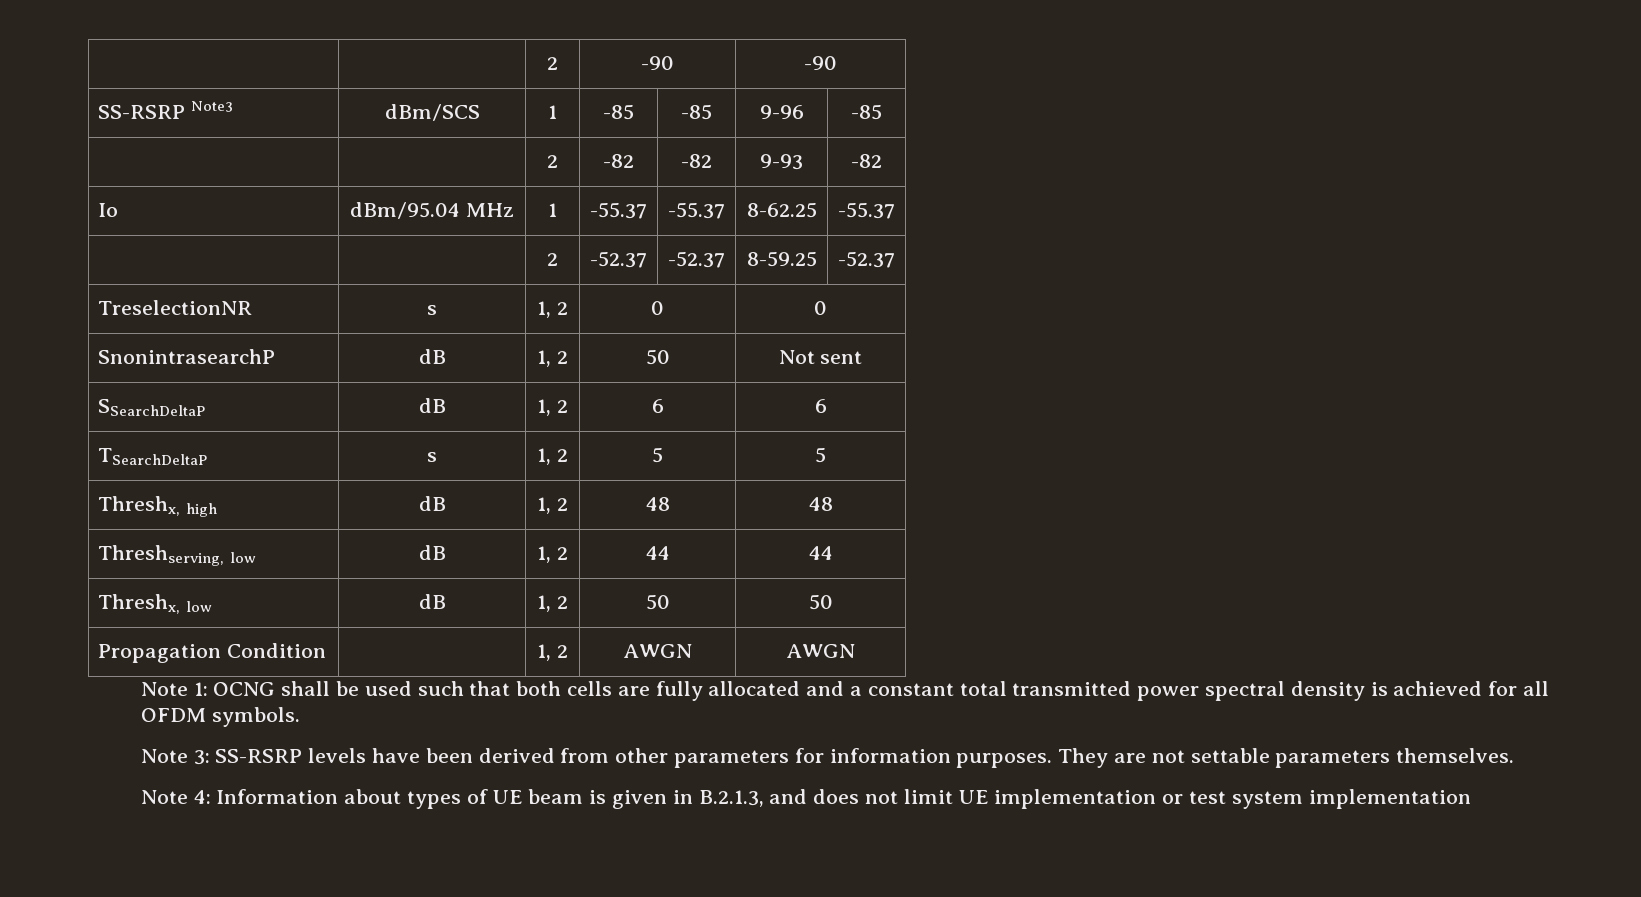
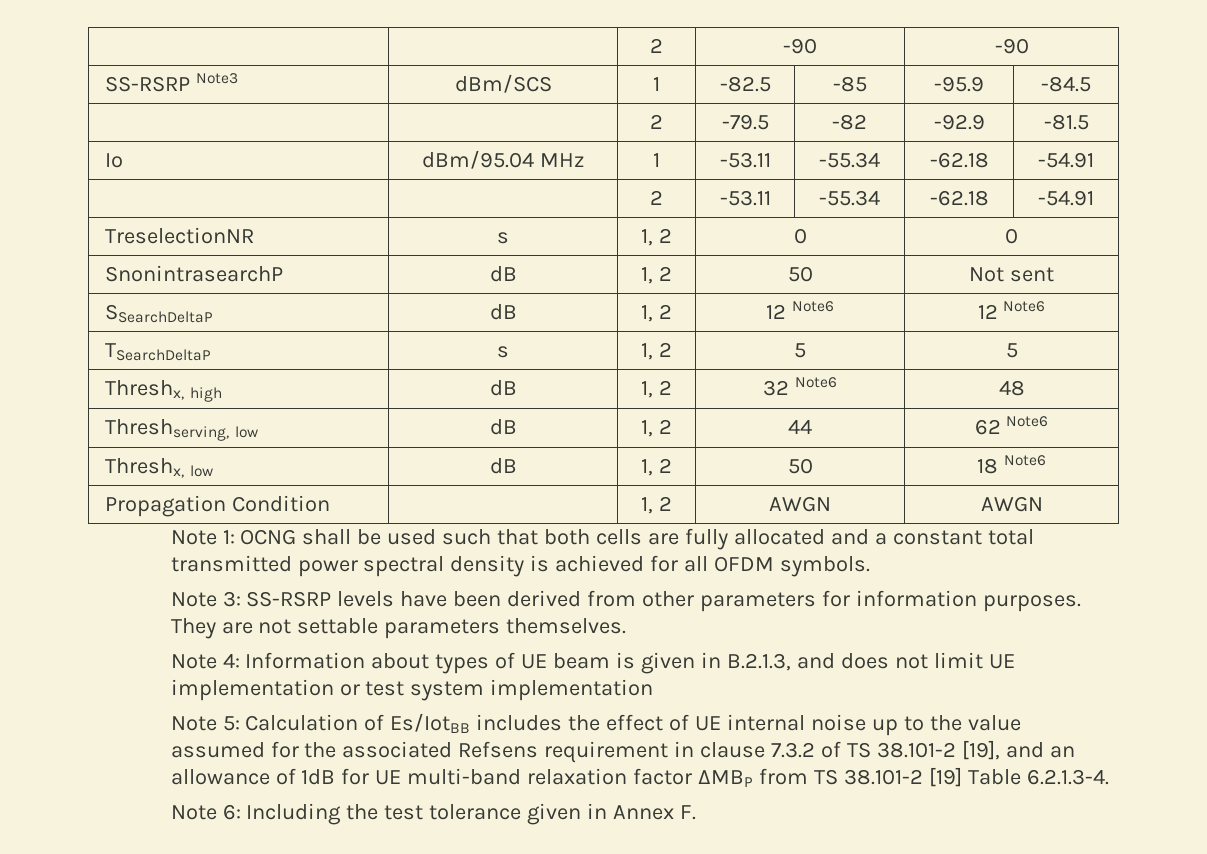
[603,104,634,120] [681,104,712,120] [759,105,804,119] [851,104,882,120] [547,155,558,168] [603,154,634,168] [681,154,712,168] [760,154,803,170] [851,154,882,168] -85 | -85 | 9-96 | -85 // | | 2 | -82 | -82 | 9-93 | -82 -> [719,76,771,92] [832,76,867,92] [934,76,984,92] [1041,76,1091,92] [650,114,663,129] [721,114,769,130] [832,114,867,130] [933,114,985,130] [1043,114,1089,130] -82.5 | -85 | -95.9 | -84.5 // | | 2 | -79.5 | -82 | -92.9 | -81.5
[590,202,647,219] [668,202,725,219] [746,202,817,218] [838,202,895,219] [547,253,558,266] [590,251,647,268] [668,251,725,268] [746,251,817,267] [838,251,895,268] -55.37 | -55.37 | 8-62.25 | -55.37 // | | 2 | -52.37 | -52.37 | 8-59.25 | -52.37 -> [719,152,771,168] [819,152,880,168] [929,152,989,168] [1038,152,1094,168] [650,190,663,205] [719,190,771,206] [819,190,880,206] [929,190,989,206] [1038,190,1094,206] -53.11 | -55.34 | -62.18 | -54.91 // | | 2 | -53.11 | -55.34 | -62.18 | -54.91
[651,399,664,413] [814,399,827,413] 6 | 6 -> [766,301,834,319] [977,301,1046,319] 12 Note6 | 12 Note6
[645,497,670,511] 48 -> [763,377,837,396] 32 Note6
[808,546,833,560] 44 -> [974,416,1049,435] 62 Note6
[808,594,833,610] 50 -> [977,455,1046,474] 18 Note6
(1471, 799) none -> [170,713,1021,736] [170,740,1075,763] [170,767,1109,787] [170,803,697,825] // Note 5: Calculation of Es/IotBB includes the effect of UE internal noise up to the value assumed for the associated Refsens requirement in clause 7.3.2 of TS 38.101-2 [19], and an allowance of 1dB for UE multi-band relaxation factor ΔMBP from TS 38.101-2 [19] Table 6.2.1.3-4. // Note 6: Including the test tolerance given in Annex F.

